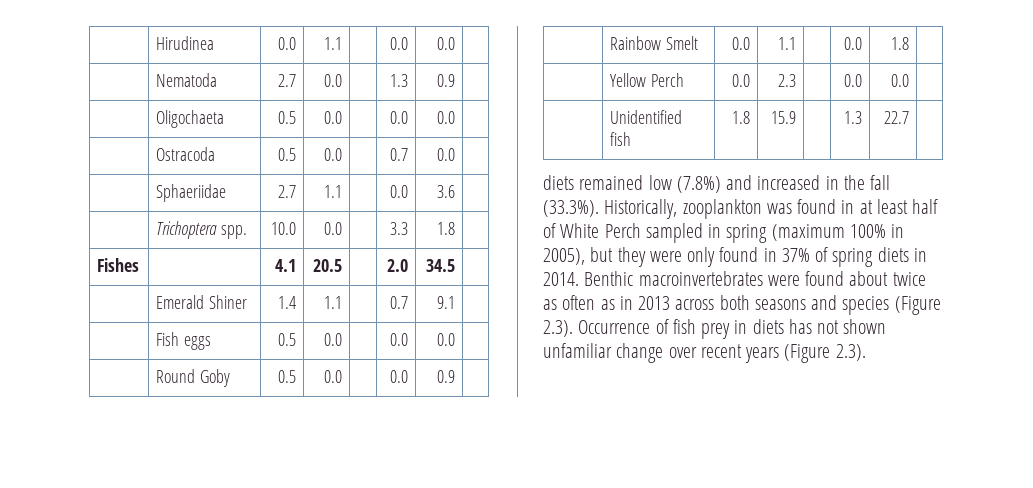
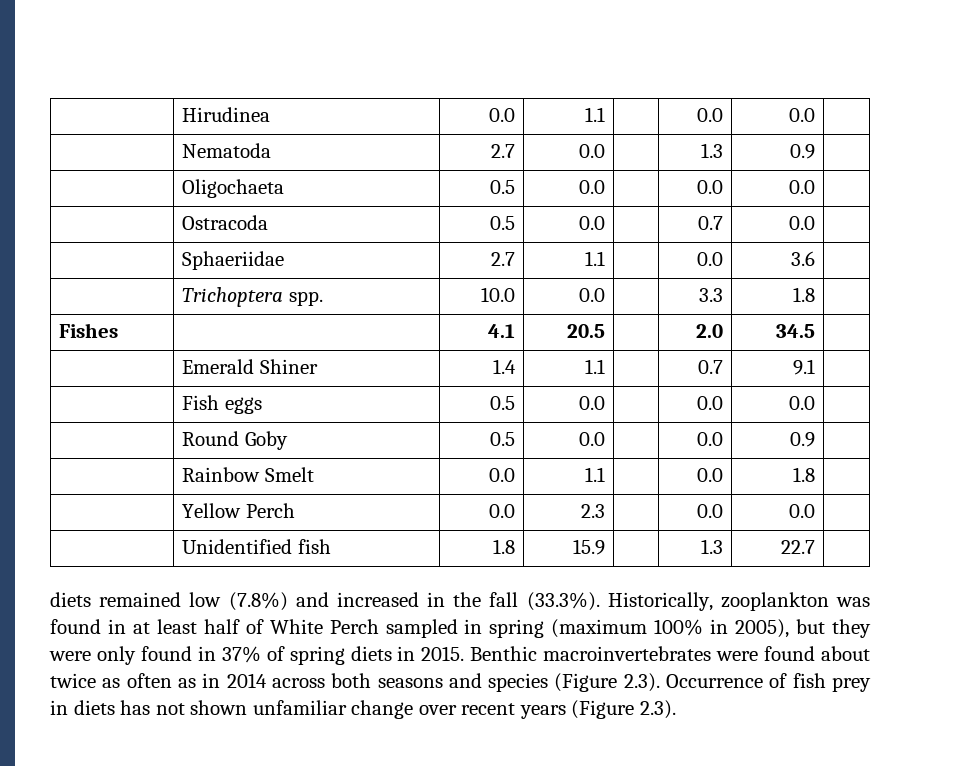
[543,272,579,286] 2014. -> [421,646,465,661] 2015.
[638,296,671,310] 2013 -> [226,673,267,688] 2014

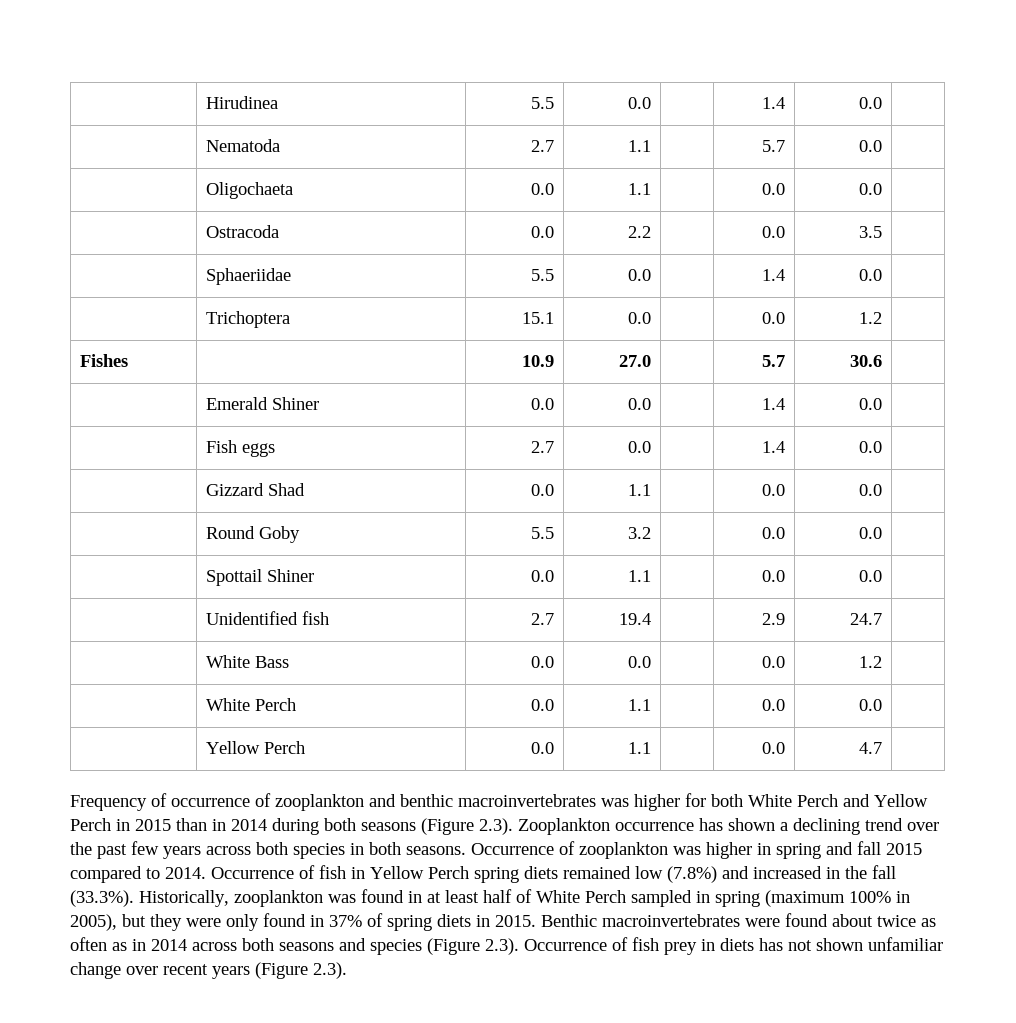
[488,108,515,122] [584,107,605,122] [696,108,723,122] [788,108,815,122] [182,143,272,158] [490,144,515,158] [578,144,605,158] [700,143,723,158] [789,144,815,159] [182,179,285,198] [489,180,515,194] [578,180,605,194] [696,180,723,194] [788,180,815,194] [182,215,269,230] [489,216,515,230] [578,216,605,230] [697,216,723,230] [788,216,815,230] [182,251,285,270] [490,252,515,266] [584,251,605,266] [696,252,723,266] [790,251,815,266] [182,287,323,307] [480,287,515,302] [578,288,605,302] [698,288,723,302] [792,287,815,302] [59,323,119,338] [487,324,515,338] [566,324,605,338] [695,324,723,338] [775,324,815,338] [182,359,318,374] [492,359,516,374] [584,359,605,374] [697,360,723,374] [792,359,815,375] [182,395,262,414] [489,396,515,410] [578,396,605,410] 0.0 | 1.1 | | 0.0 | 0.0 | // | Nematoda | 2.7 | 0.0 | | 1.3 | 0.9 | // | Oligochaeta | 0.5 | 0.0 | | 0.0 | 0.0 | // | Ostracoda | 0.5 | 0.0 | | 0.7 | 0.0 | // | Sphaeriidae | 2.7 | 1.1 | | 0.0 | 3.6 | // | Trichoptera spp. | 10.0 | 0.0 | | 3.3 | 1.8 | // Fishes | | 4.1 | 20.5 | | 2.0 | 34.5 | // | Emerald Shiner | 1.4 | 1.1 | | 0.7 | 9.1 | // | Fish eggs | 0.5 | 0.0 -> [531,97,555,109] [628,97,652,109] [762,97,786,109] [859,97,883,109] [205,139,280,152] [531,140,555,152] [628,140,652,152] [762,140,786,152] [859,140,883,152] [205,182,293,199] [531,183,555,195] [628,183,652,195] [762,183,786,195] [859,183,883,195] [205,225,279,238] [531,226,555,238] [628,226,652,238] [762,226,786,238] [859,226,883,238] [205,268,291,285] [531,269,555,281] [628,269,652,281] [762,269,786,281] [859,269,883,281] [205,311,290,328] [522,312,555,324] [628,312,652,324] [762,312,786,324] [859,312,883,324] [79,354,128,367] [522,355,555,367] [619,355,652,367] [762,355,786,367] [850,355,883,367] [205,397,319,410] [531,398,555,410] [628,398,652,410] [762,398,786,410] [859,398,883,410] [205,440,275,457] [531,441,555,453] [628,441,652,453] [762,441,786,453] [859,441,883,453] [205,483,305,496] [531,484,555,496] [628,484,652,496] 5.5 | 0.0 | | 1.4 | 0.0 | // | Nematoda | 2.7 | 1.1 | | 5.7 | 0.0 | // | Oligochaeta | 0.0 | 1.1 | | 0.0 | 0.0 | // | Ostracoda | 0.0 | 2.2 | | 0.0 | 3.5 | // | Sphaeriidae | 5.5 | 0.0 | | 1.4 | 0.0 | // | Trichoptera | 15.1 | 0.0 | | 0.0 | 1.2 | // Fishes | | 10.9 | 27.0 | | 5.7 | 30.6 | // | Emerald Shiner | 0.0 | 0.0 | | 1.4 | 0.0 | // | Fish eggs | 2.7 | 0.0 | | 1.4 | 0.0 | // | Gizzard Shad | 0.0 | 1.1
[489,432,515,446] [578,432,605,446] [696,432,723,446] [789,432,815,447] [182,467,314,482] [488,468,515,482] [584,467,605,482] [696,468,723,482] [792,467,815,482] [182,503,295,518] [488,504,515,518] [580,504,605,518] [696,504,723,518] [788,504,815,518] [182,539,331,554] [492,539,515,554] [572,539,605,555] [700,539,723,554] [780,540,815,554] 0.5 | 0.0 | | 0.0 | 0.9 | // | Rainbow Smelt | 0.0 | 1.1 | | 0.0 | 1.8 | // | Yellow Perch | 0.0 | 2.3 | | 0.0 | 0.0 | // | Unidentified fish | 1.8 | 15.9 | | 1.3 | 22.7 | // -> [531,527,555,539] [628,527,652,539] [762,527,786,539] [859,527,883,539] [205,569,314,586] [531,570,555,582] [628,570,652,582] [762,570,786,582] [859,570,883,582] [205,611,329,625] [531,613,555,625] [619,613,652,625] [762,613,786,625] [850,613,883,625] [205,655,289,668] [531,656,555,668] [628,656,652,668] [762,656,786,668] [859,656,883,668] [205,698,296,711] [531,699,555,711] [628,699,652,711] [762,699,786,711] [859,699,883,711] [205,741,305,754] [531,742,555,754] [628,742,652,754] [762,742,786,754] [859,742,883,754] [70,793,928,811] [70,818,939,835] [70,841,922,859] [70,865,519,883] 5.5 | 3.2 | | 0.0 | 0.0 | // | Spottail Shiner | 0.0 | 1.1 | | 0.0 | 0.0 | // | Unidentified fish | 2.7 | 19.4 | | 2.9 | 24.7 | // | White Bass | 0.0 | 0.0 | | 0.0 | 1.2 | // | White Perch | 0.0 | 1.1 | | 0.0 | 0.0 | // | Yellow Perch | 0.0 | 1.1 | | 0.0 | 4.7 | // Frequency of occurrence of zooplankton and benthic macroinvertebrates was higher for both White Perch and Yellow Perch in 2015 than in 2014 during both seasons (Figure 2.3). Zooplankton occurrence has shown a declining trend over the past few years across both species in both seasons. Occurrence of zooplankton was higher in spring and fall 2015 compared to 2014. Occurrence of fish in Yellow Perch spring

